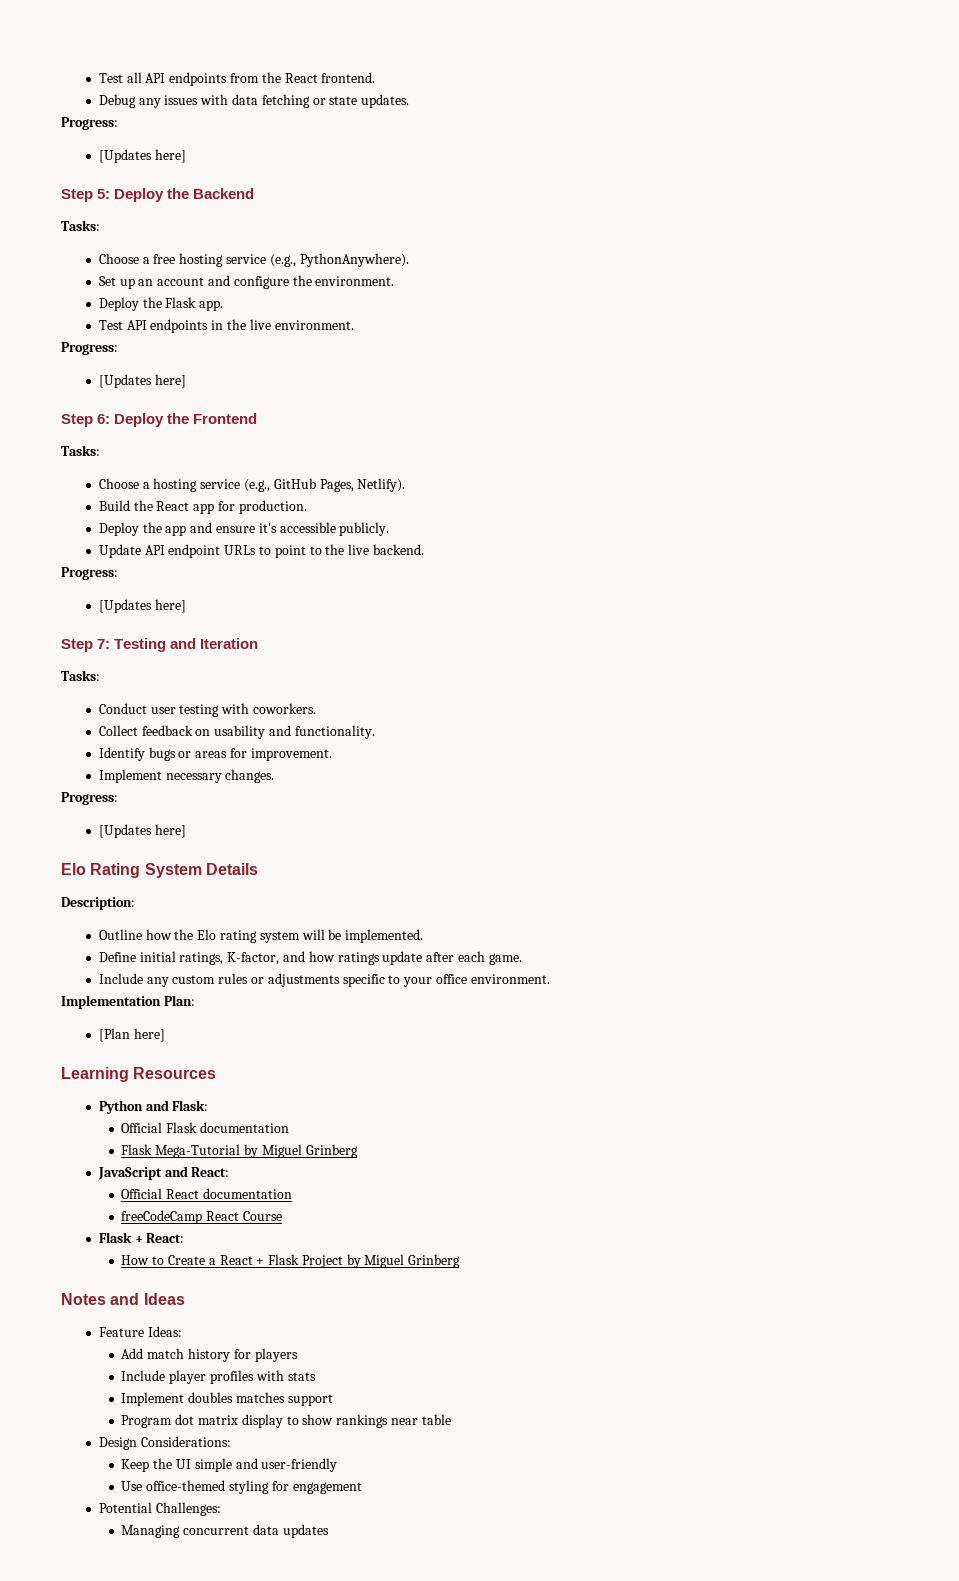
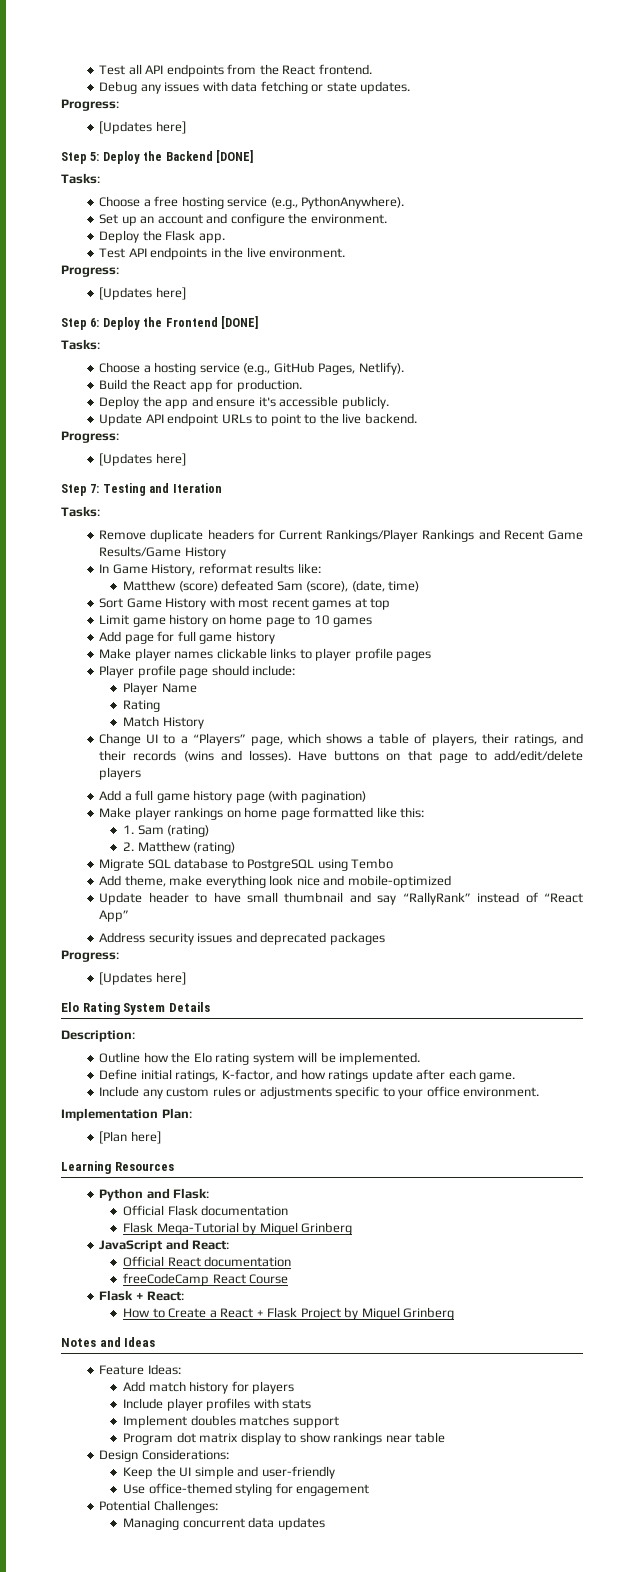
(255, 193) none -> [215,150,253,163] [DONE]
(258, 418) none -> [220,316,258,329] [DONE]
[98,703,317,717] [98,725,375,739] [98,747,332,761] [98,769,275,783] Conduct user testing with coworkers. // Collect feedback on usability and functionality. // Identify bugs or areas for improvement. // Implement necessary changes. -> [99,529,583,542] [99,546,226,559] [99,563,321,576] [123,580,420,592] [99,597,391,610] [99,614,373,627] [99,631,275,644] [99,648,432,661] [99,665,296,678] [123,682,197,695] [123,700,161,712] [123,716,204,729] [99,733,583,746] [99,750,584,763] [99,767,142,780] [99,790,366,803] [99,807,425,820] [123,825,210,837] [123,841,236,854] [99,858,394,871] [99,875,451,888] [99,892,583,905] [99,910,130,922] [99,932,385,945] Remove duplicate headers for Current Rankings/Player Rankings and Recent Game Results/Game History // In Game History, reformat results like: // Matthew (score) defeated Sam (score), (date, time) // Sort Game History with most recent games at top // Limit game history on home page to 10 games // Add page for full game history // Make player names clickable links to player profile pages // Player profile page should include: // Player Name // Rating // Match History // Change UI to a “Players” page, which shows a table of players, their ratings, and their records (wins and losses). Have buttons on that page to add/edit/delete players // Add a full game history page (with pagination) // Make player rankings on home page formatted like this: // 1. Sam (rating) // 2. Matthew (rating) // Migrate SQL database to PostgreSQL using Tembo // Add theme, make everything look nice and mobile-optimized // Update header to have small thumbnail and say “RallyRank” instead of “React App” // Address security issues and deprecated packages

